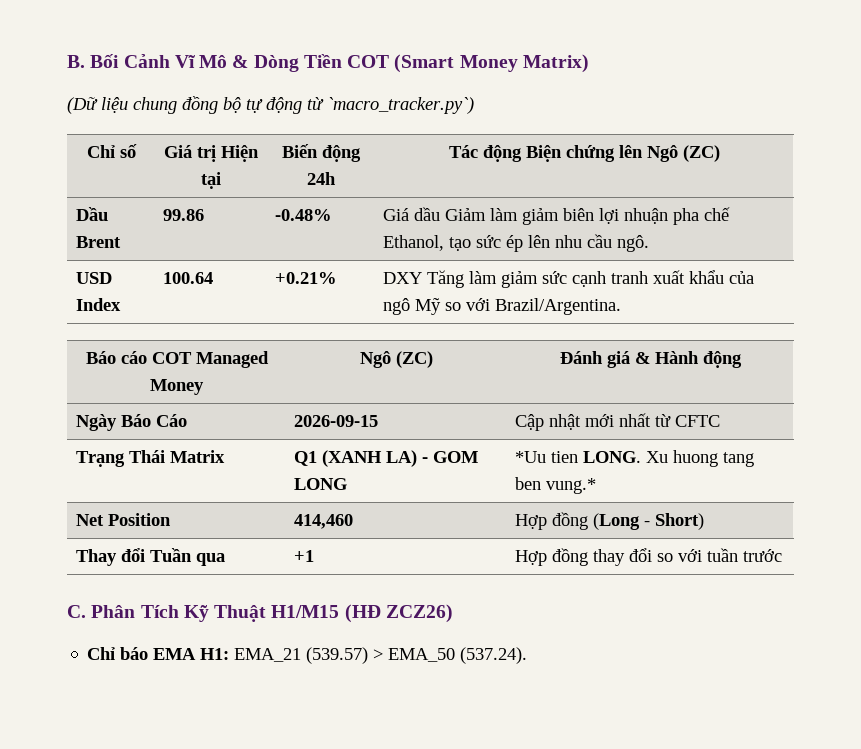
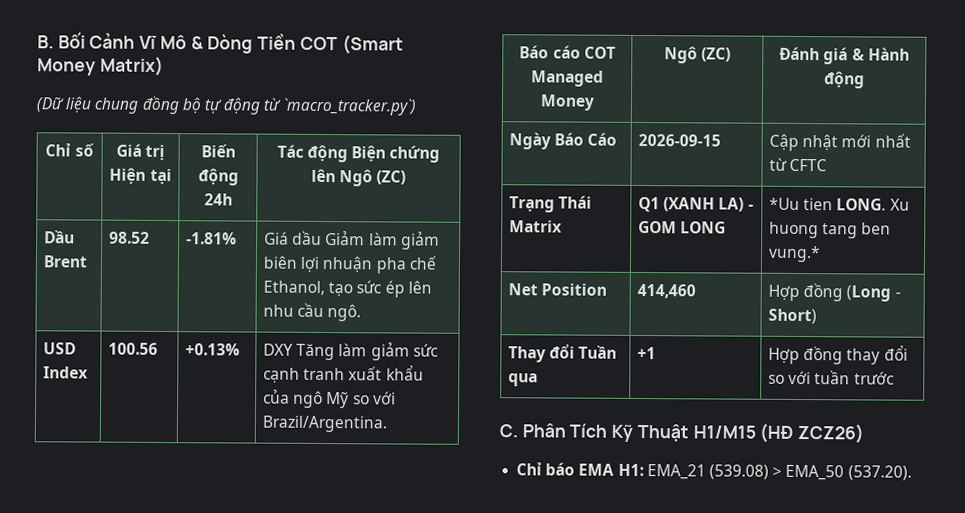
[163,209,205,221] [275,209,333,221] 99.86 | -0.48% -> [109,231,151,244] [186,232,238,245] 98.52 | -1.81%
[163,272,214,284] [275,272,338,284] 100.64 | +0.21% -> [108,342,159,355] [185,343,241,356] 100.56 | +0.13%
[306,647,369,664] (539.57) -> [708,464,769,480] (539.08)
[460,647,528,664] (537.24). -> [847,465,912,481] (537.20).

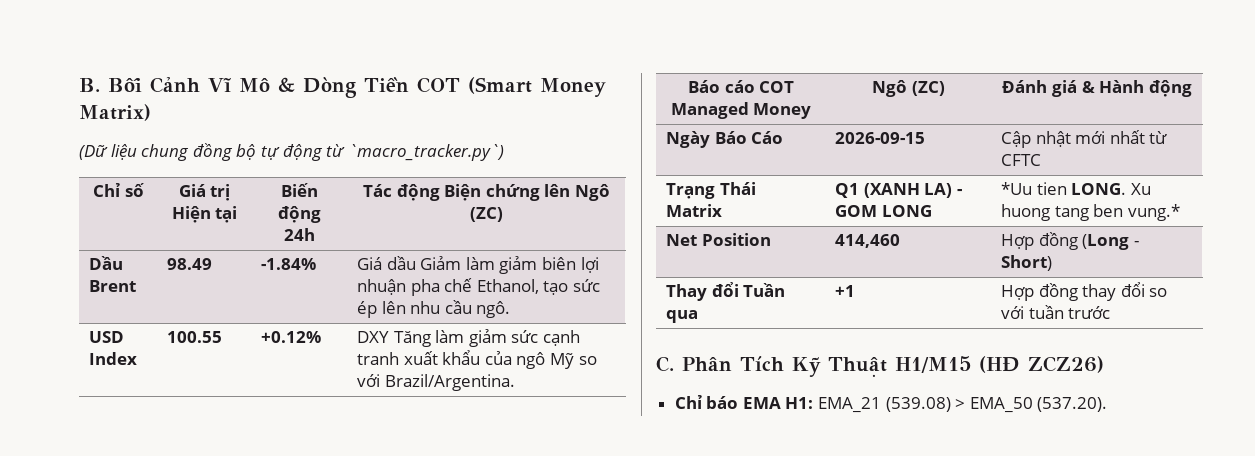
[109,231,151,244] [186,232,238,245] 98.52 | -1.81% -> [167,258,213,270] [261,258,317,270] 98.49 | -1.84%
[108,342,159,355] [185,343,241,356] 100.56 | +0.13% -> [167,331,223,343] [261,331,322,343] 100.55 | +0.12%

